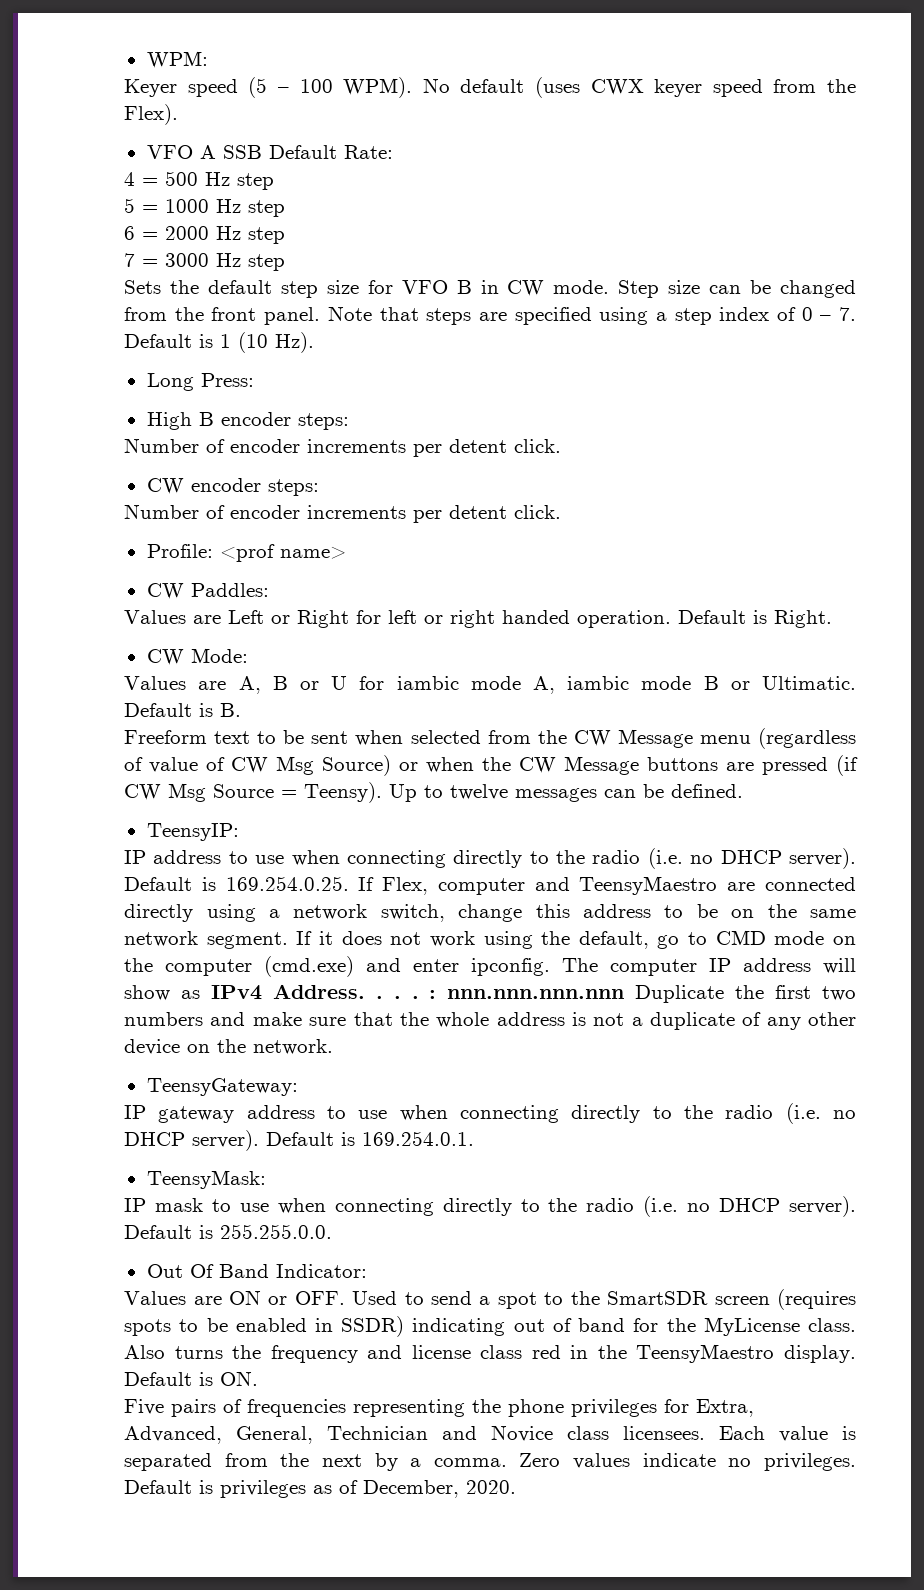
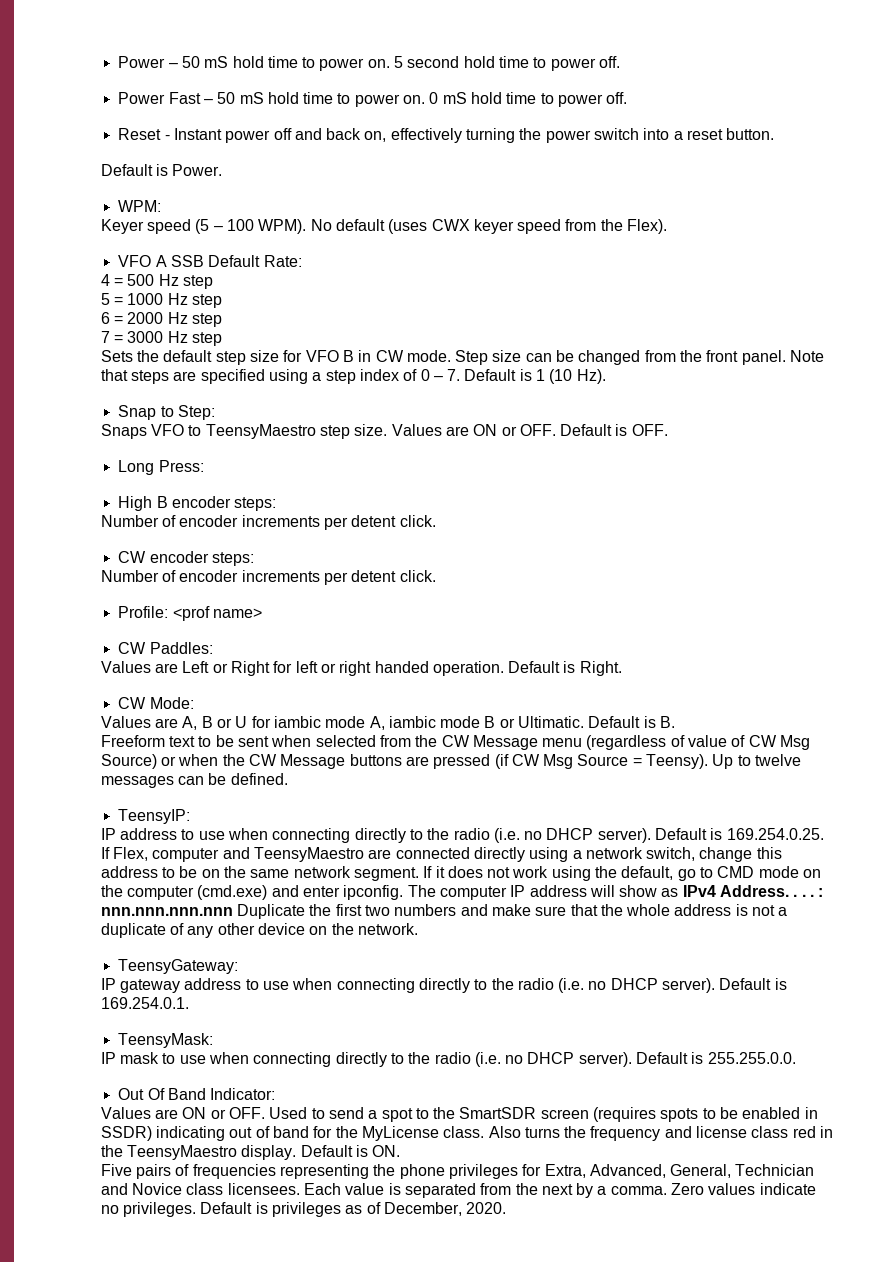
(146, 59) none -> [118,56,621,71] [118,92,628,107] [118,128,775,143] [100,164,223,176] Power – 50 mS hold time to power on. 5 second hold time to power off. // Power Fast – 50 mS hold time to power on. 0 mS hold time to power off. // Reset - Instant power off and back on, effectively turning the power switch into a reset button. // Default is Power. //
(315, 342) none -> [118,405,215,420] [100,424,668,439] // Snap to Step: // Snaps VFO to TeensyMaestro step size. Values are ON or OFF. Default is OFF.

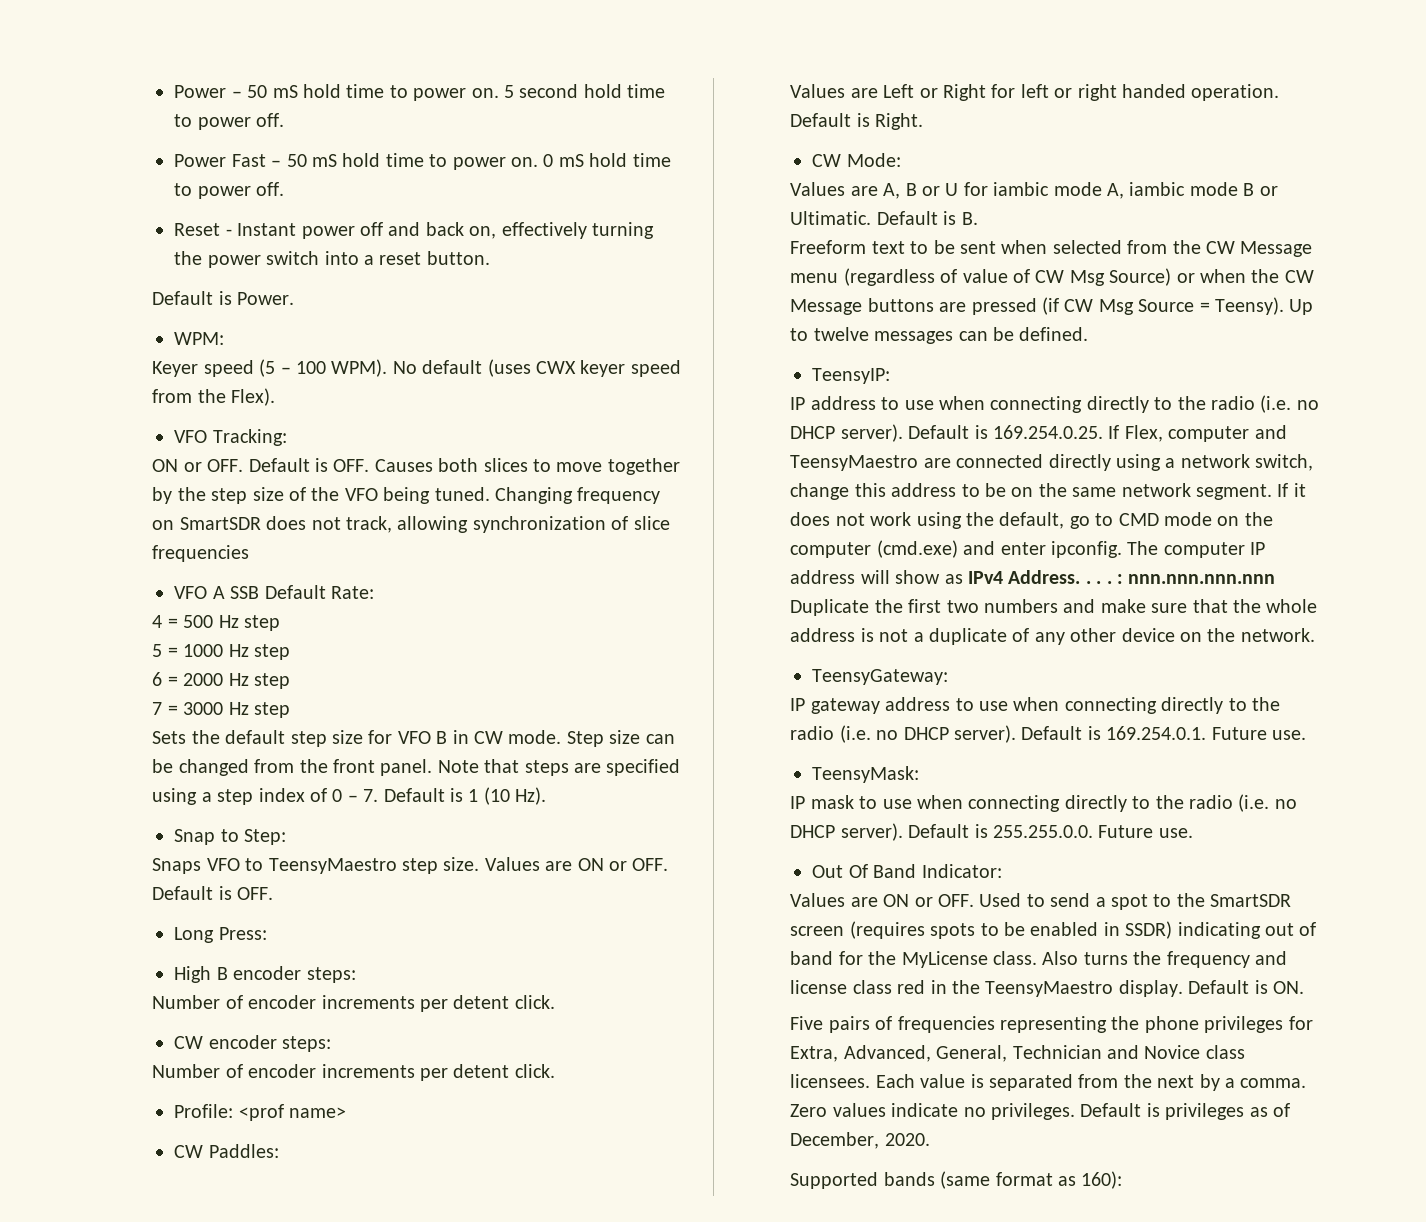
(668, 226) none -> [174,429,287,446] [152,458,680,475] [152,487,661,504] [152,516,670,533] [152,545,250,562] // VFO Tracking: // ON or OFF. Default is OFF. Causes both slices to move together by the step size of the VFO being tuned. Changing frequency on SmartSDR does not track, allowing synchronization of slice frequencies
(189, 1003) none -> [1211,727,1307,740] Future use.
(796, 1058) none -> [1098,825,1193,838] Future use.
(507, 1208) none -> [790,1171,1123,1189] // Supported bands (same format as 160):

